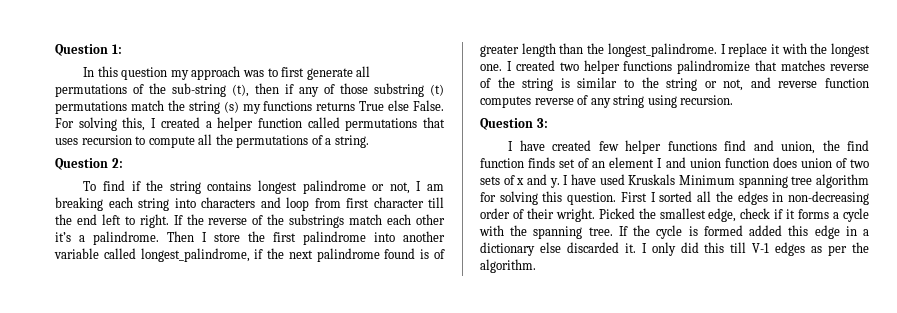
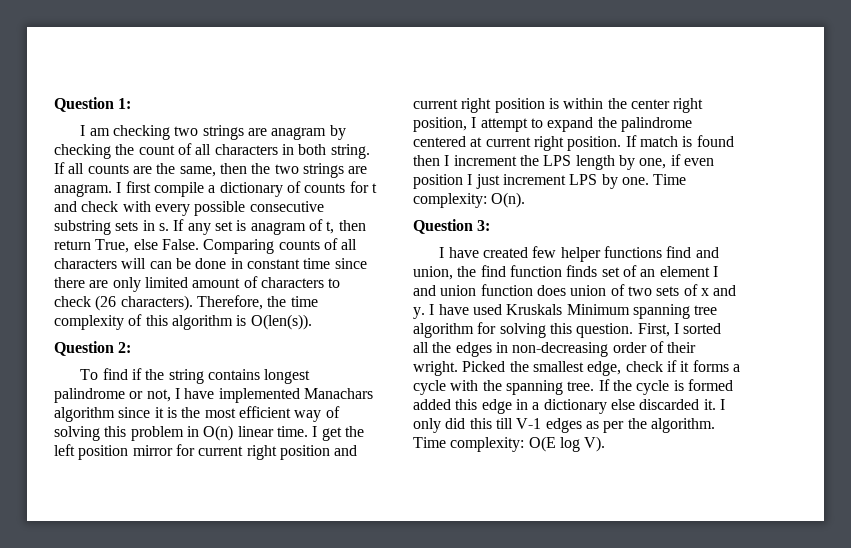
[83,66,371,80] [55,83,444,97] [55,100,444,114] [55,117,445,131] [55,134,369,148] In this question my approach was to first generate all permutations of the sub-string (t), then if any of those substring (t) permutations match the string (s) my functions returns True else False. For solving this, I created a helper function called permutations that uses recursion to compute all the permutations of a string. -> [80,125,346,140] [54,143,370,159] [54,162,368,178] [54,181,377,197] [54,201,324,216] [54,219,366,235] [54,238,358,254] [54,258,367,269] [54,276,341,292] [54,295,318,311] [54,314,312,330] I am checking two strings are anagram by checking the count of all characters in both string. If all counts are the same, then the two strings are anagram. I first compile a dictionary of counts for t and check with every possible consecutive substring sets in s. If any set is anagram of t, then return True, else False. Comparing counts of all characters will can be done in constant time since there are only limited amount of characters to check (26 characters). Therefore, the time complexity of this algorithm is O(len(s)).
[426,184,444,191] [55,197,444,211] [55,214,445,228] [55,231,445,245] [54,248,445,262] [480,43,870,57] [480,60,869,74] [480,77,869,91] [480,95,734,108] am breaking each string into characters and loop from first character till the end left to right. If the reverse of the substrings match each other it’s a palindrome. Then I store the first palindrome into another variable called longest_palindrome, if the next palindrome found is of greater length than the longest_palindrome. I replace it with the longest one. I created two helper functions palindromize that matches reverse of the string is similar to the string or not, and reverse function computes reverse of any string using recursion. -> [184,388,373,403] [54,406,340,422] [54,425,364,441] [54,444,358,460] [413,98,704,113] [413,117,692,132] [413,135,734,151] [413,154,714,170] [413,174,687,189] [413,192,526,208] have implemented Manachars algorithm since it is the most efficient way of solving this problem in O(n) linear time. I get the left position mirror for current right position and current right position is within the center right position, I attempt to expand the palindrome centered at current right position. If match is found then I increment the LPS length by one, if even position I just increment LPS by one. Time complexity: O(n).
[620,192,647,202] First -> [637,323,670,337] First,
(536, 266) none -> [413,436,606,452] Time complexity: O(E log V).

